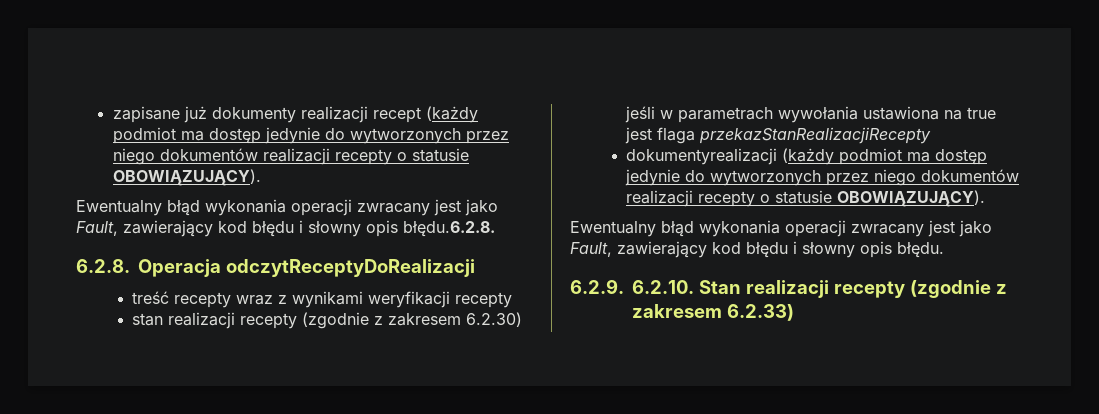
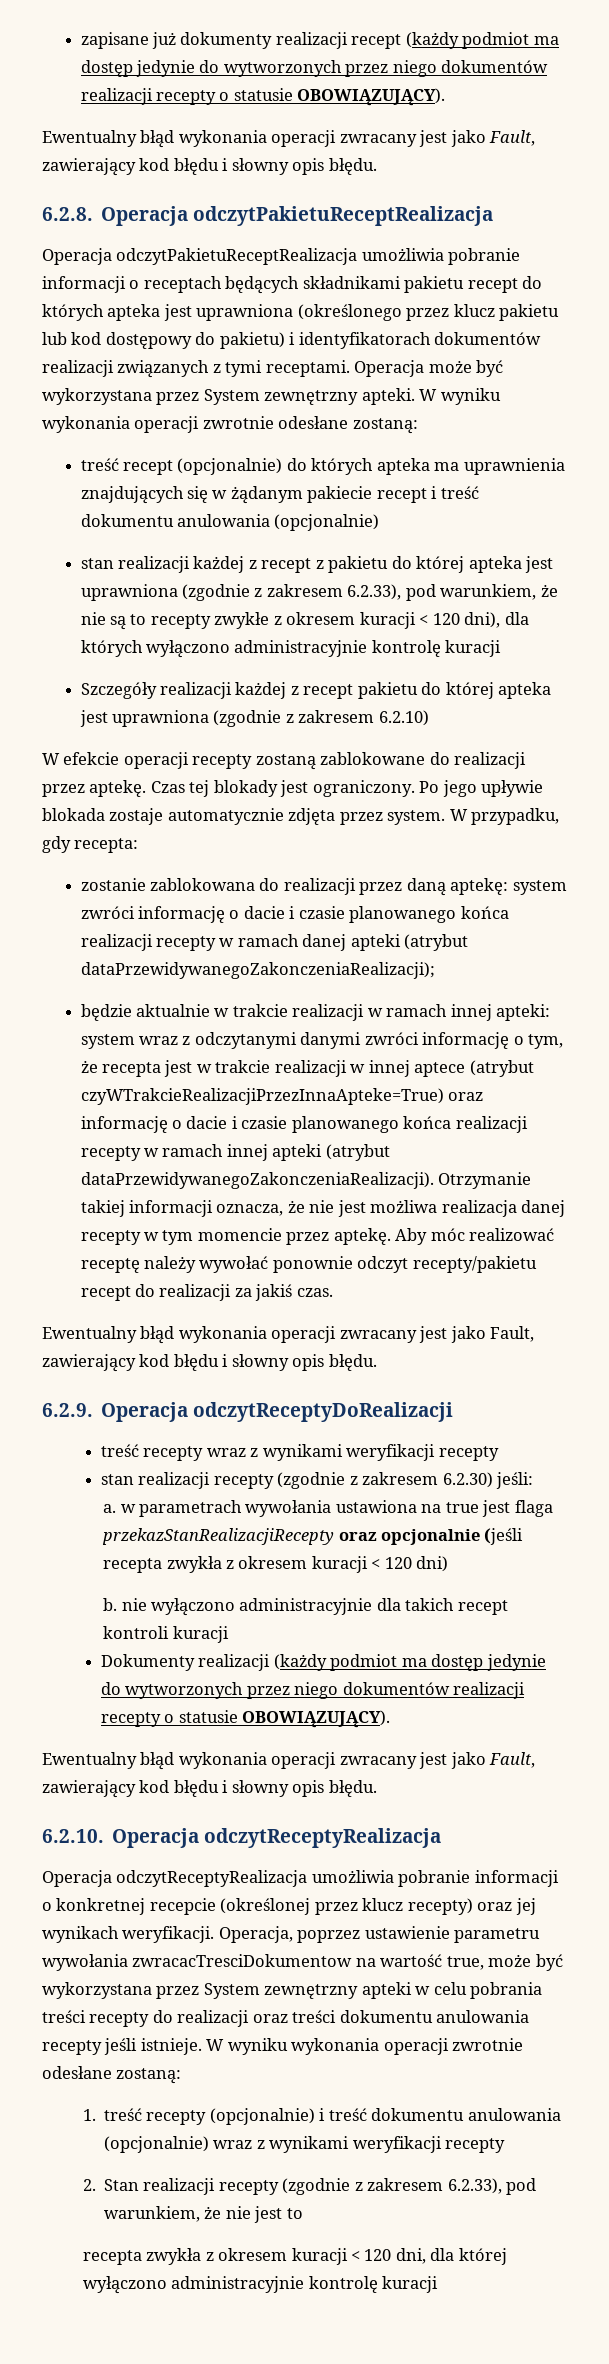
[403,221,495,237] [76,259,130,273] błędu.6.2.8. // 6.2.8. -> [328,158,377,175] [42,206,494,226] [42,248,521,265] [42,276,543,294] [42,304,560,321] [42,332,542,349] [42,360,504,378] [42,388,501,405] [42,416,418,434] [80,458,565,475] [80,486,479,504] [80,514,380,531] [80,556,554,573] [80,584,558,601] [80,612,529,630] [80,640,502,658] [80,682,552,699] [79,710,429,727] [42,752,527,770] [42,780,544,797] [42,808,560,825] [42,836,139,853] [80,878,567,896] [80,906,509,923] [80,934,469,951] [80,962,435,979] [80,1004,551,1021] [80,1032,564,1049] [80,1060,534,1077] [80,1088,483,1105] [80,1116,528,1133] [80,1144,390,1161] [80,1172,531,1189] [80,1200,566,1217] [80,1228,555,1245] [80,1256,537,1273] [80,1284,333,1301] [42,1326,535,1344] [42,1354,377,1372] [42,1403,93,1417] błędu. // 6.2.8. Operacja odczytPakietuReceptRealizacja // Operacja odczytPakietuReceptRealizacja umożliwia pobranie informacji o receptach będących składnikami pakietu recept do których apteka jest uprawniona (określonego przez klucz pakietu lub kod dostępowy do pakietu) i identyfikatorach dokumentów realizacji związanych z tymi receptami. Operacja może być wykorzystana przez System zewnętrzny apteki. W wyniku wykonania operacji zwrotnie odesłane zostaną: // treść recept (opcjonalnie) do których apteka ma uprawnienia znajdujących się w żądanym pakiecie recept i treść dokumentu anulowania (opcjonalnie) // stan realizacji każdej z recept z pakietu do której apteka jest uprawniona (zgodnie z zakresem 6.2.33), pod warunkiem, że nie są to recepty zwykłe z okresem kuracji < 120 dni), dla których wyłączono administracyjnie kontrolę kuracji // Szczegóły realizacji każdej z recept pakietu do której apteka jest uprawniona (zgodnie z zakresem 6.2.10) // W efekcie operacji recepty zostaną zablokowane do realizacji przez aptekę. Czas tej blokady jest ograniczony. Po jego upływie blokada zostaje automatycznie zdjęta przez system. W przypadku, gdy recepta: // zostanie zablokowana do realizacji przez daną aptekę: system zwróci informację o dacie i czasie planowanego końca realizacji recepty w ramach danej apteki (atrybut dataPrzewidywanegoZakonczeniaRealizacji); // będzie aktualnie w trakcie realizacji w ramach innej apteki: system wraz z odczytanymi danymi zwróci informację o tym, że recepta jest w trakcie realizacji w innej aptece (atrybut czyWTrakcieRealizacjiPrzezInnaApteke=True) oraz informację o dacie i czasie planowanego końca realizacji recepty w ramach innej apteki (atrybut dataPrzewidywanegoZakonczeniaRealizacji). Otrzymanie takiej informacji oznacza, że nie jest możliwa realizacja danej recepty w tym momencie przez aptekę. Aby móc realizować receptę należy wywołać ponownie odczyt recepty/pakietu recept do realizacji za jakiś czas. // Ewentualny błąd wykonania operacji zwracany jest jako Fault, zawierający kod błędu i słowny opis błędu. // 6.2.9.
[625,106,656,123] jeśli -> [496,1472,534,1489] [103,1504,117,1513] jeśli: // a.
[626,148,778,165] // dokumentyrealizacji -> [338,1528,524,1545] [103,1556,449,1573] [103,1598,508,1616] [103,1626,229,1643] [100,1654,271,1671] oraz opcjonalnie (jeśli recepta zwykła z okresem kuracji < 120 dni) // b. nie wyłączono administracyjnie dla takich recept kontroli kuracji // Dokumenty realizacji
[570,279,694,294] 6.2.9. 6.2.10. -> [42,1828,442,1848] [42,1870,559,1887] [42,1898,536,1915] [42,1926,541,1943] [42,1954,563,1971] [42,1982,543,1999] [42,2010,530,2027] [42,2038,524,2055] [42,2066,182,2084] [82,2108,561,2125] [103,2136,506,2153] [82,2179,96,2191] 6.2.10. Operacja odczytReceptyRealizacja // Operacja odczytReceptyRealizacja umożliwia pobranie informacji o konkretnej recepcie (określonej przez klucz recepty) oraz jej wynikach weryfikacji. Operacja, poprzez ustawienie parametru wywołania zwracacTresciDokumentow na wartość true, może być wykorzystana przez System zewnętrzny apteki w celu pobrania treści recepty do realizacji oraz treści dokumentu anulowania recepty jeśli istnieje. W wyniku wykonania operacji zwrotnie odesłane zostaną: // 1. treść recepty (opcjonalnie) i treść dokumentu anulowania (opcjonalnie) wraz z wynikami weryfikacji recepty // 2.
[726,304,794,321] 6.2.33) -> [447,2178,537,2195] [103,2206,303,2223] [82,2248,507,2265] [82,2276,439,2294] 6.2.33), pod warunkiem, że nie jest to // recepta zwykła z okresem kuracji < 120 dni, dla której wyłączono administracyjnie kontrolę kuracji

